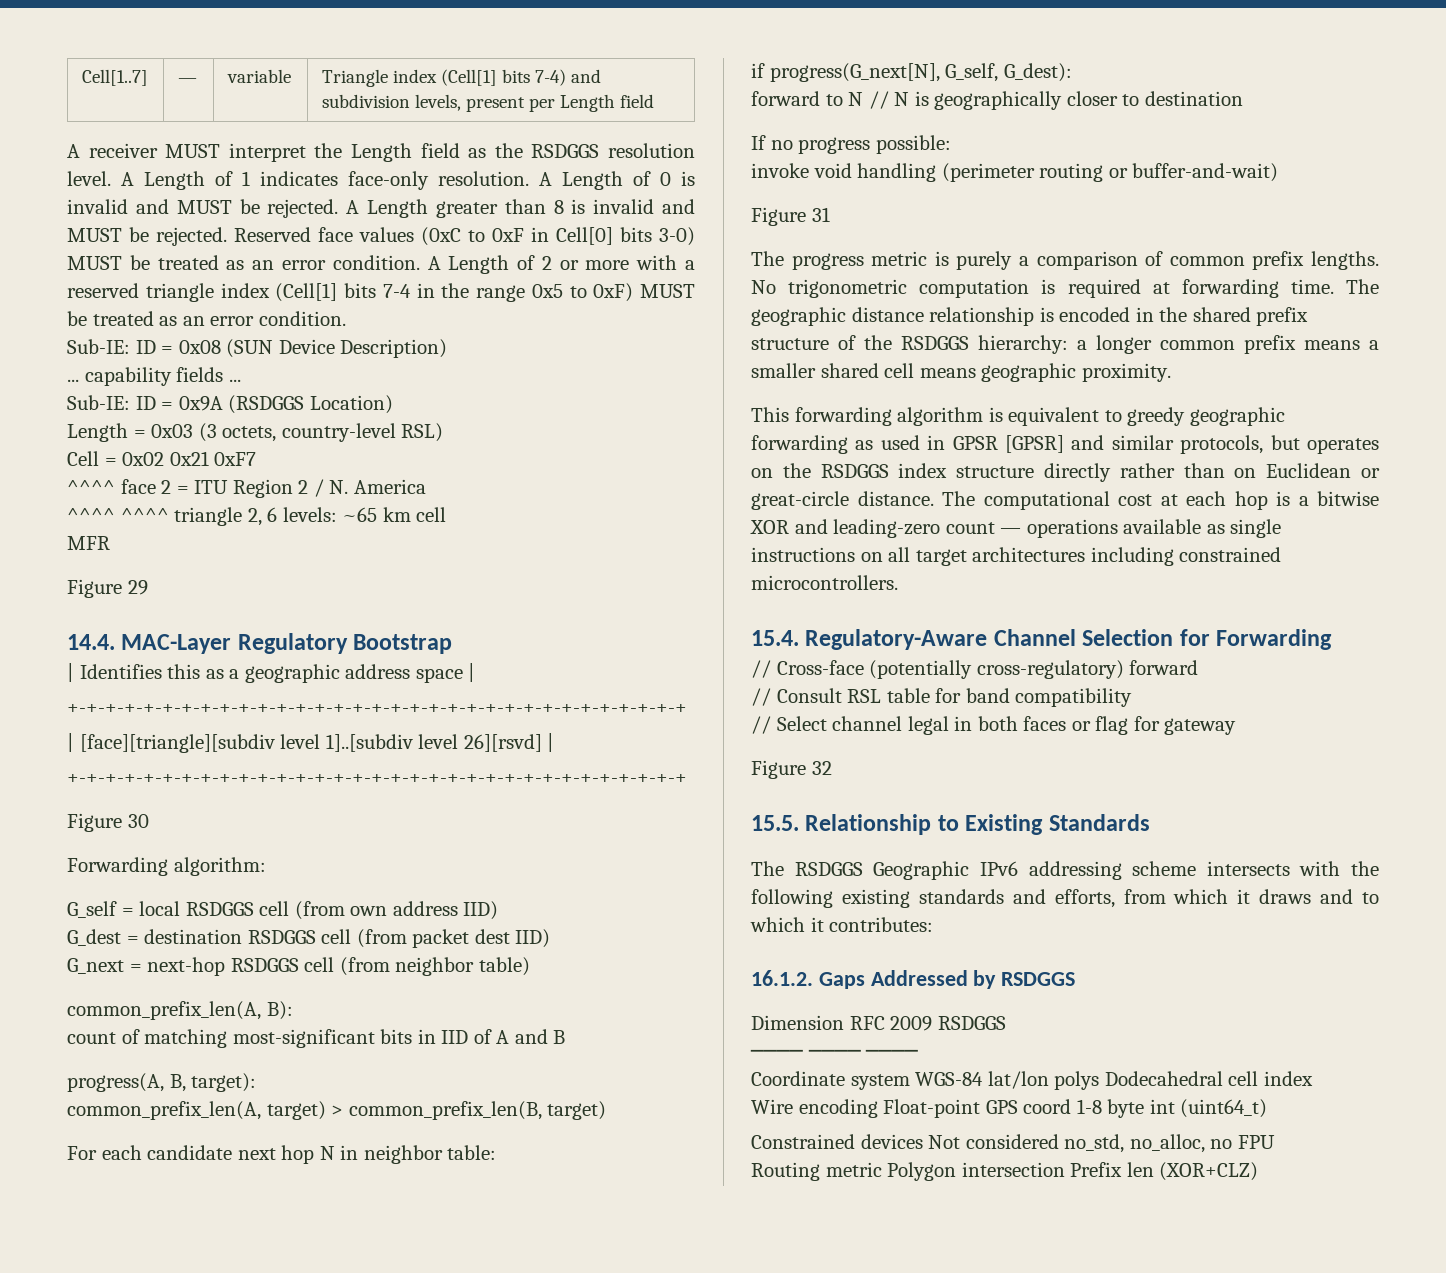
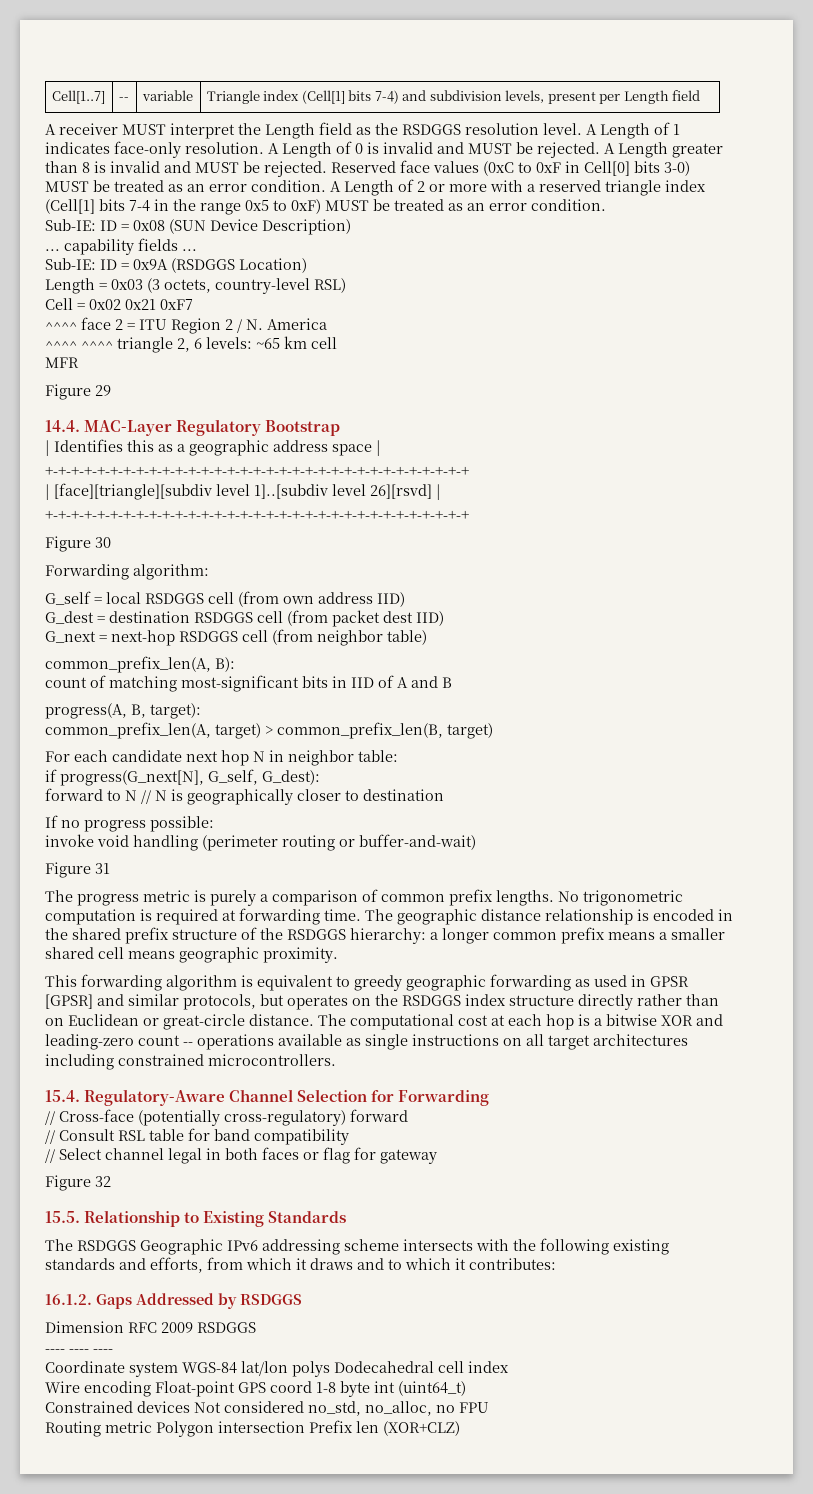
[177,78,197,83] — -> [118,97,129,101] --
[1000,528,1022,534] — -> [183,1042,193,1046] --
[750,1049,919,1058] ──── ──── ──── -> [45,1349,113,1353] ---- ---- ----

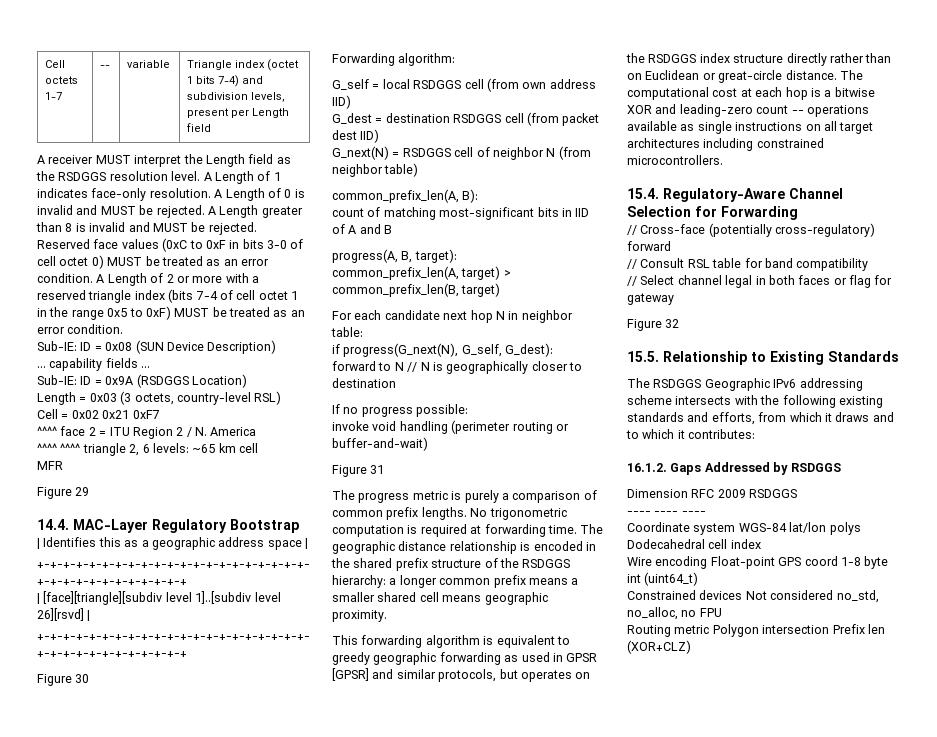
[51,90,105,104] Cell[1..7] -> [44,60,65,68] [44,76,78,84] [44,92,62,100] Cell octets 1-7
[301,90,345,104] (Cell[1] -> [266,59,299,71] [186,76,193,84] (octet 1
[584,161,690,176] Cell[0] bits 3-0) -> [242,239,304,249] [37,255,104,269] bits 3-0 of cell octet 0)
[45,199,150,214] (Cell[1] bits 7-4 -> [168,289,298,303] (bits 7-4 of cell octet 1
[45,630,268,646] G_next = next-hop RSDGGS cell -> [332,146,556,160] G_next(N) = RSDGGS cell of neighbor N
[60,770,204,786] progress(G_next[N], -> [343,343,459,357] progress(G_next(N),

